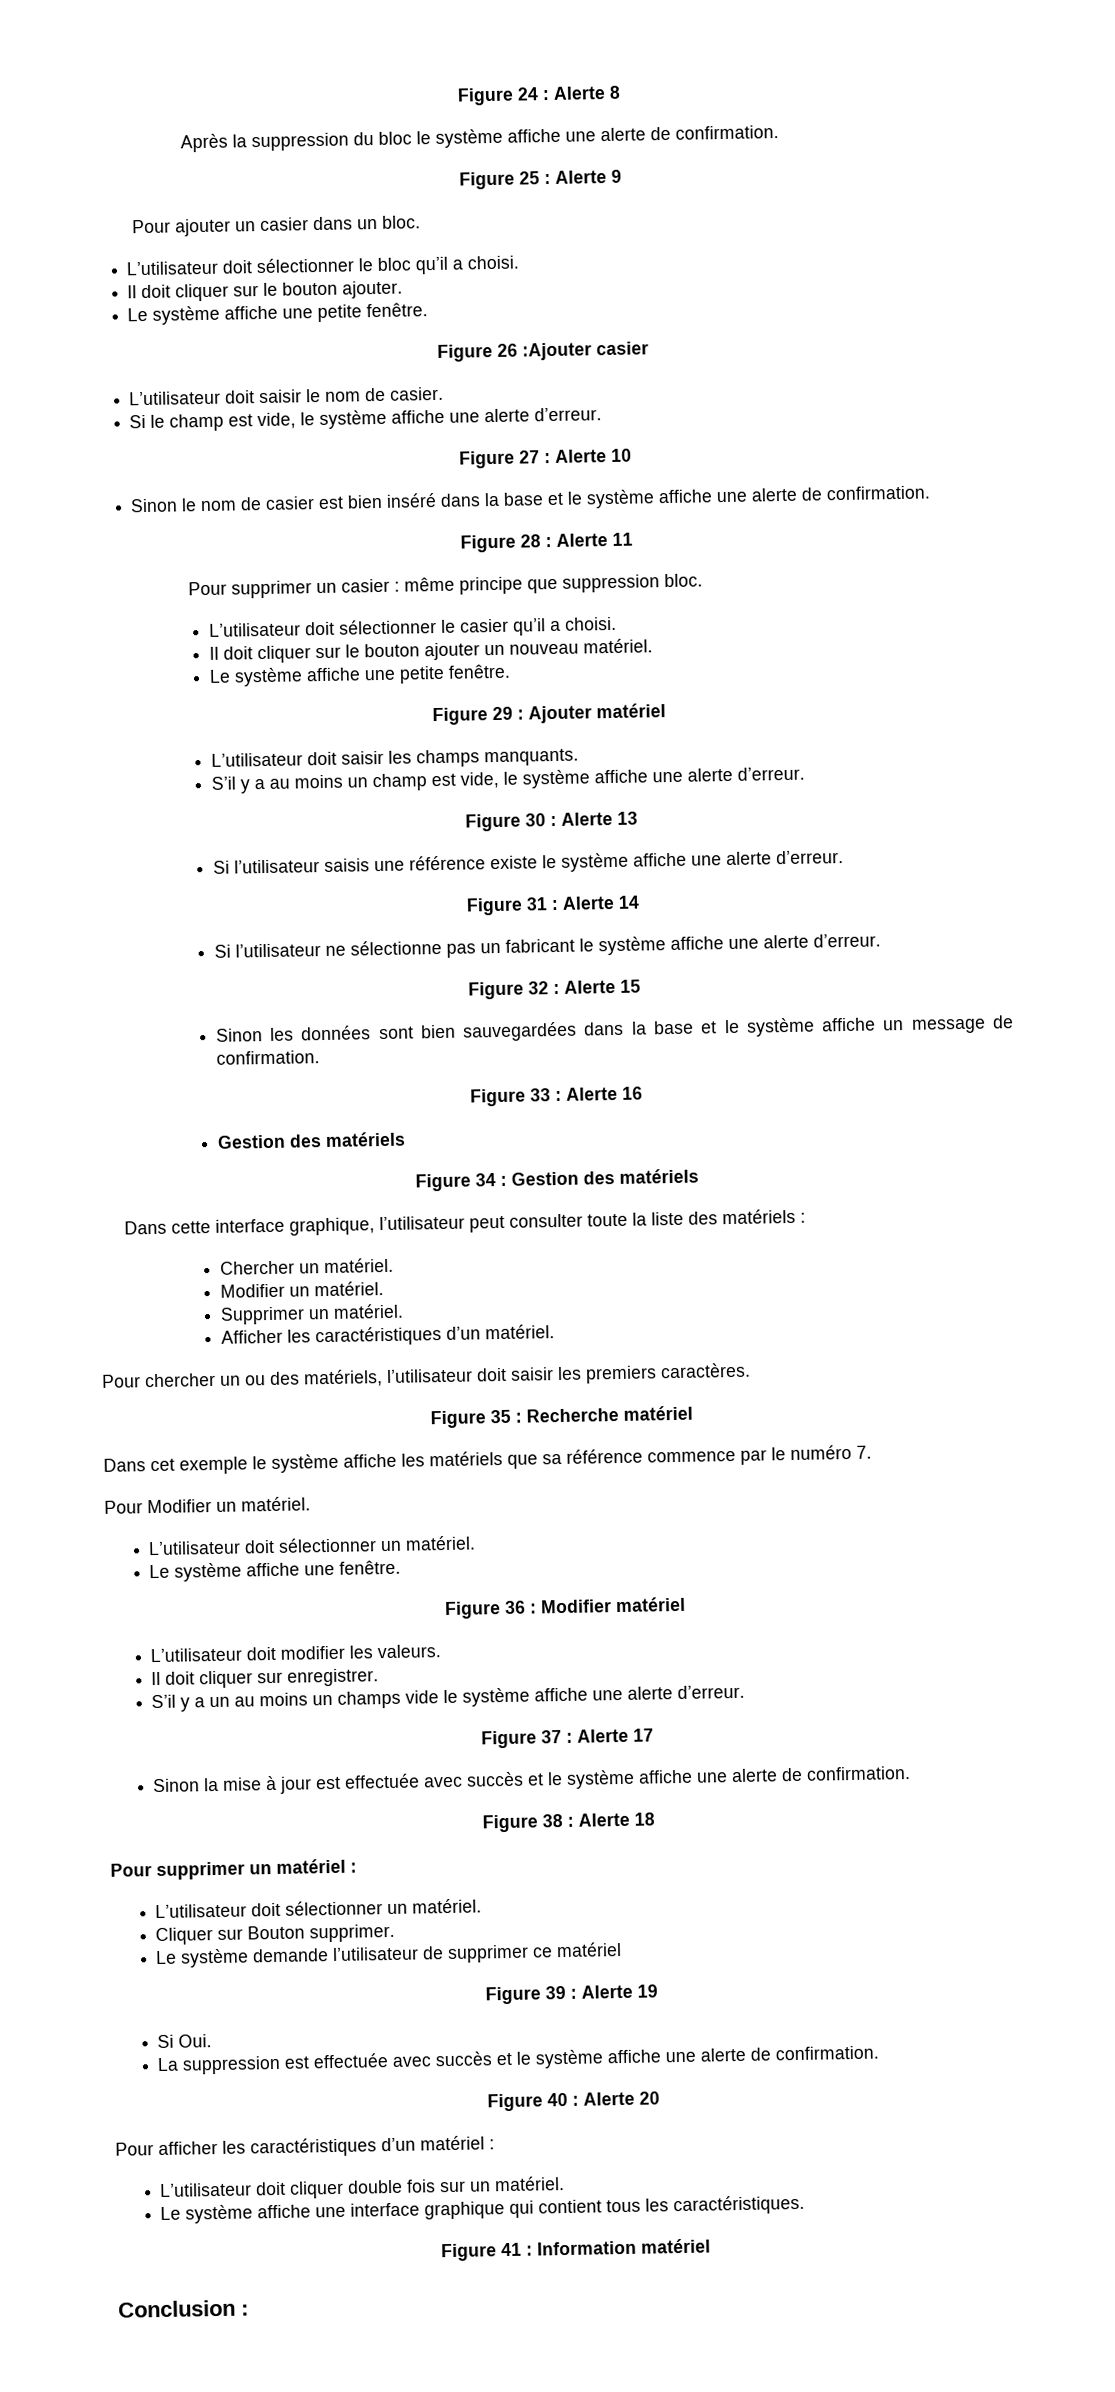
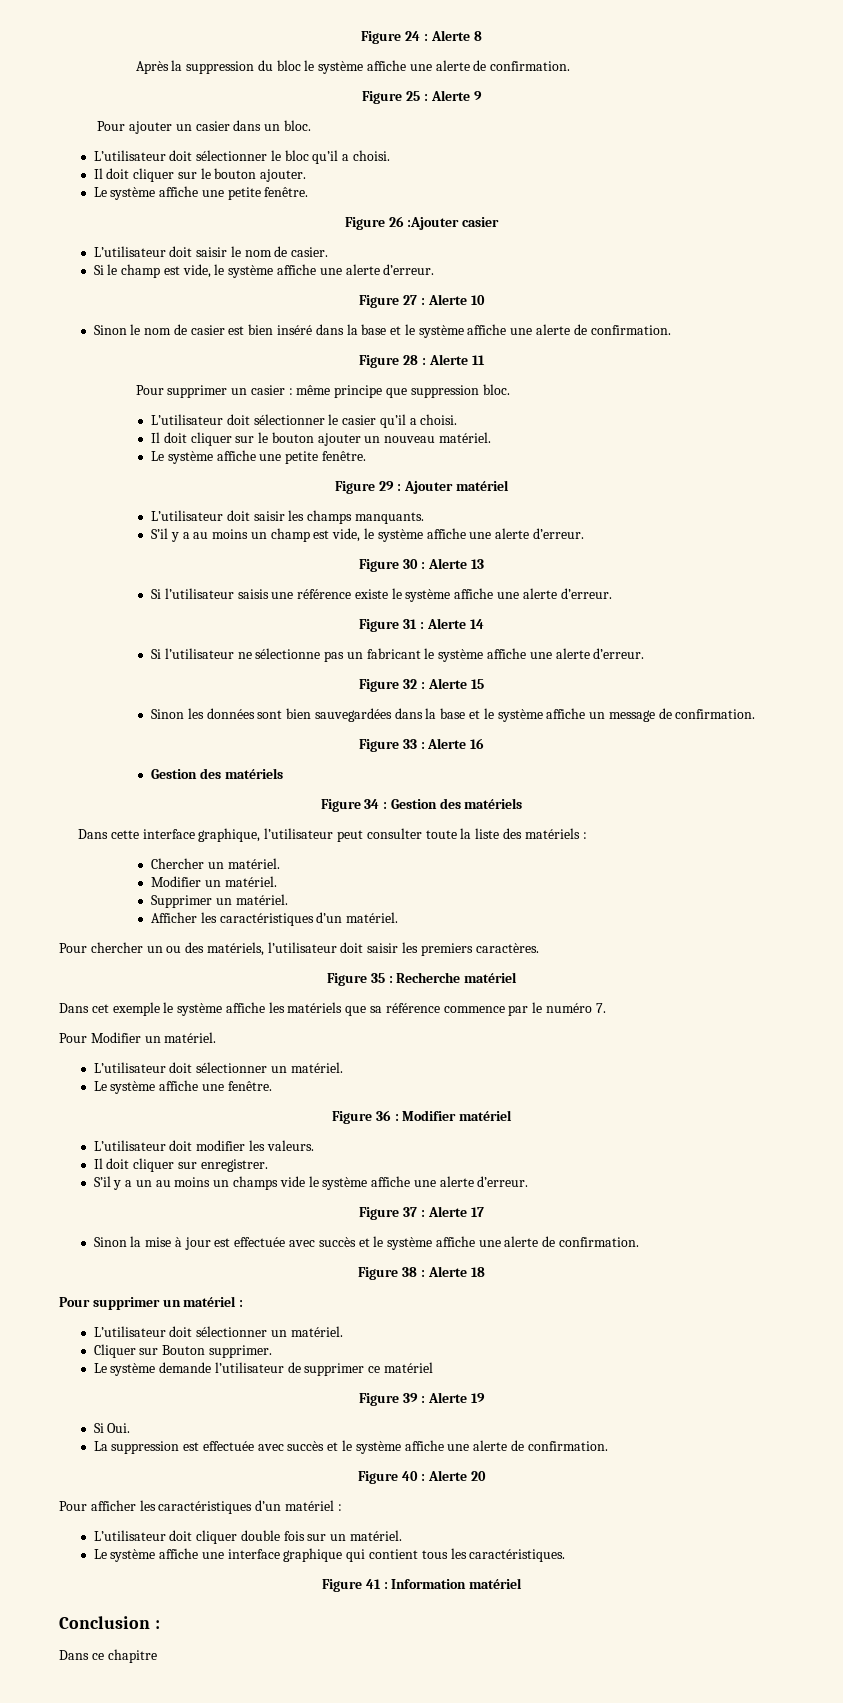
(249, 2310) none -> [59,1649,157,1663] // Dans ce chapitre

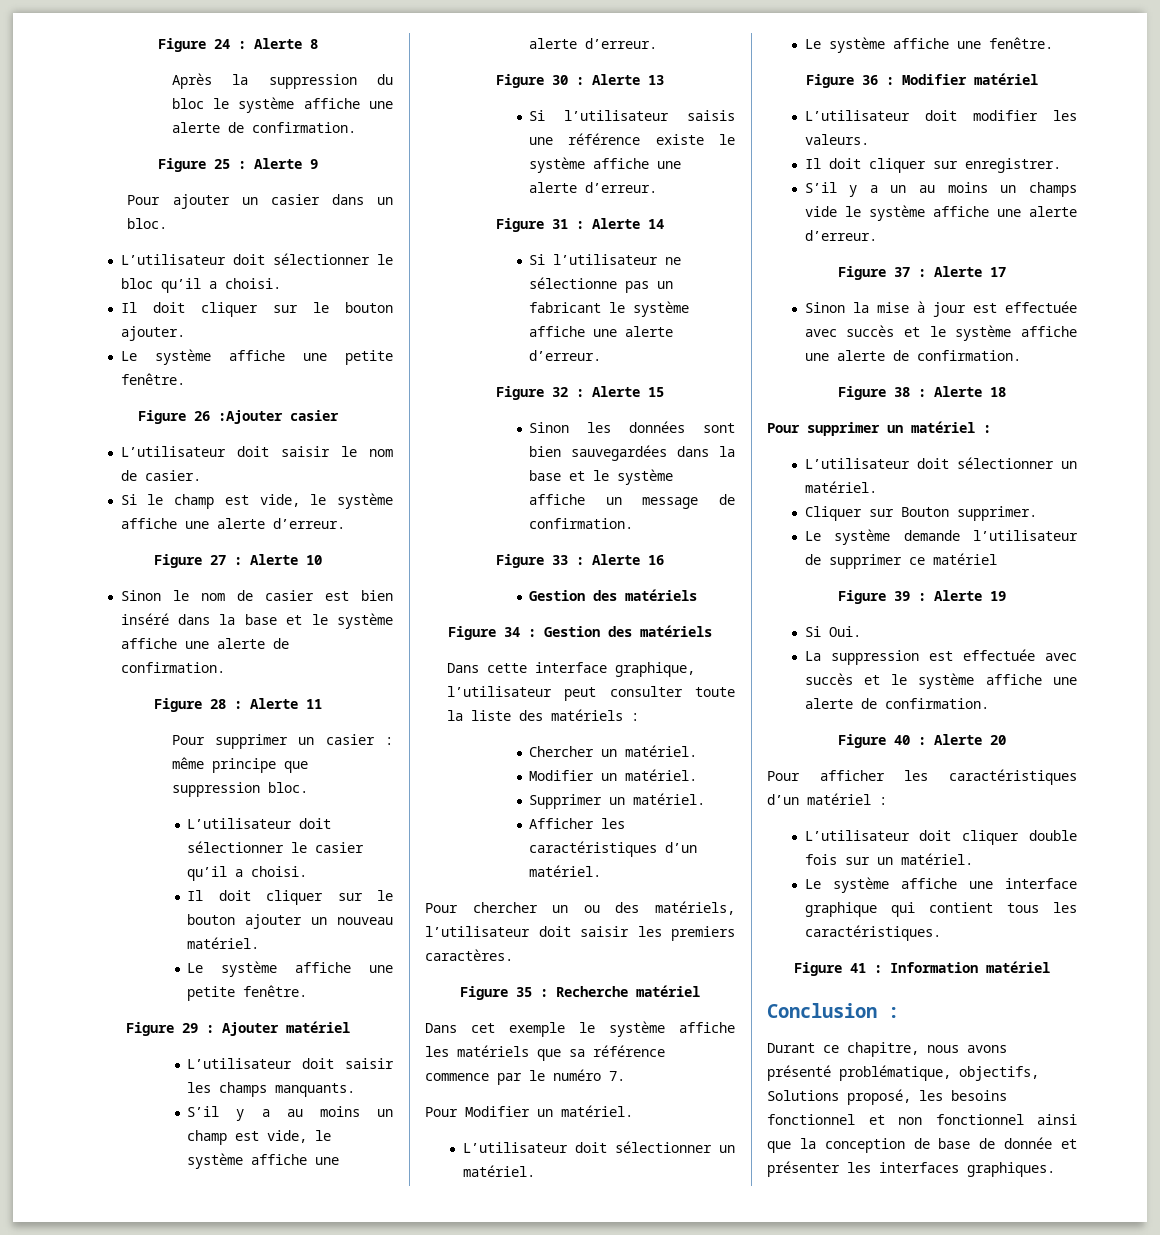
[59,1649,157,1663] Dans ce chapitre -> [767,1042,1007,1057] [767,1065,1039,1081] [767,1089,1007,1105] [767,1114,1077,1125] [767,1137,1077,1153] [767,1161,1055,1177] Durant ce chapitre, nous avons présenté problématique, objectifs, Solutions proposé, les besoins fonctionnel et non fonctionnel ainsi que la conception de base de donnée et présenter les interfaces graphiques.

